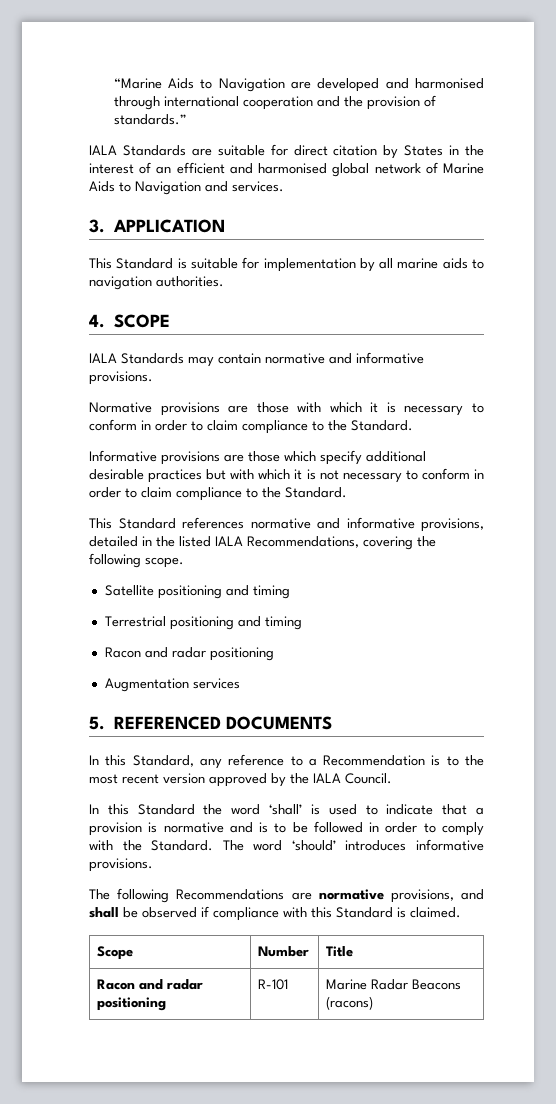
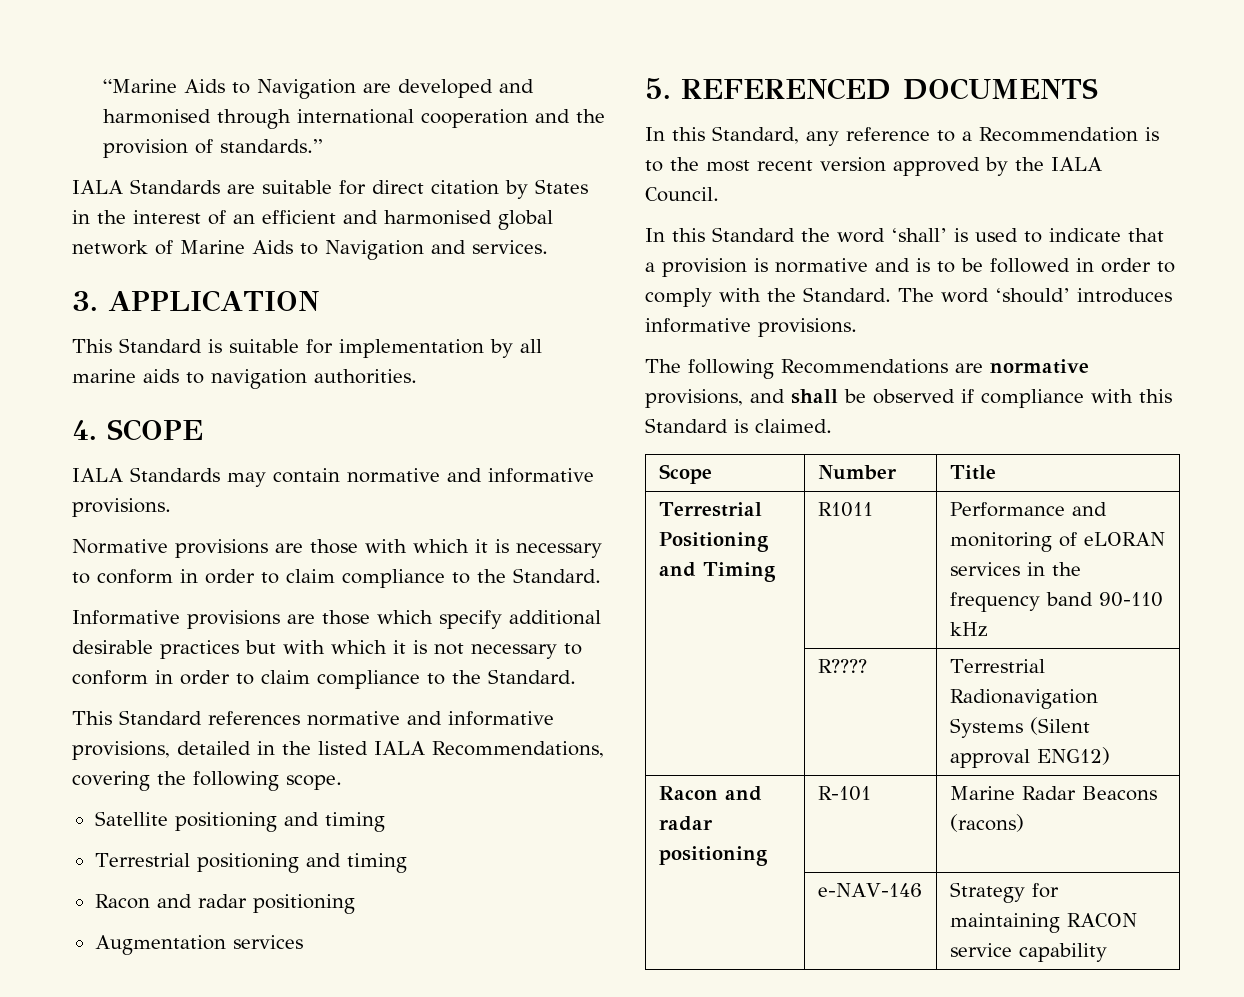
(354, 951) none -> [658,502,762,517] [658,532,769,552] [658,562,776,582] [817,502,873,517] [949,502,1107,517] [949,532,1165,552] [949,562,1081,576] [949,592,1163,612] [949,622,987,637] [817,659,867,673] [949,659,1045,673] [949,689,1098,709] [949,717,1090,738] [949,747,1110,768] // Terrestrial Positioning and Timing | R1011 | Performance and monitoring of eLORAN services in the frequency band 90-110 kHz // | R???? | Terrestrial Radionavigation Systems (Silent approval ENG12)
(374, 1003) none -> [817,883,922,897] [949,882,1059,903] [949,913,1137,933] [949,943,1107,962] // | e-NAV-146 | Strategy for maintaining RACON service capability

